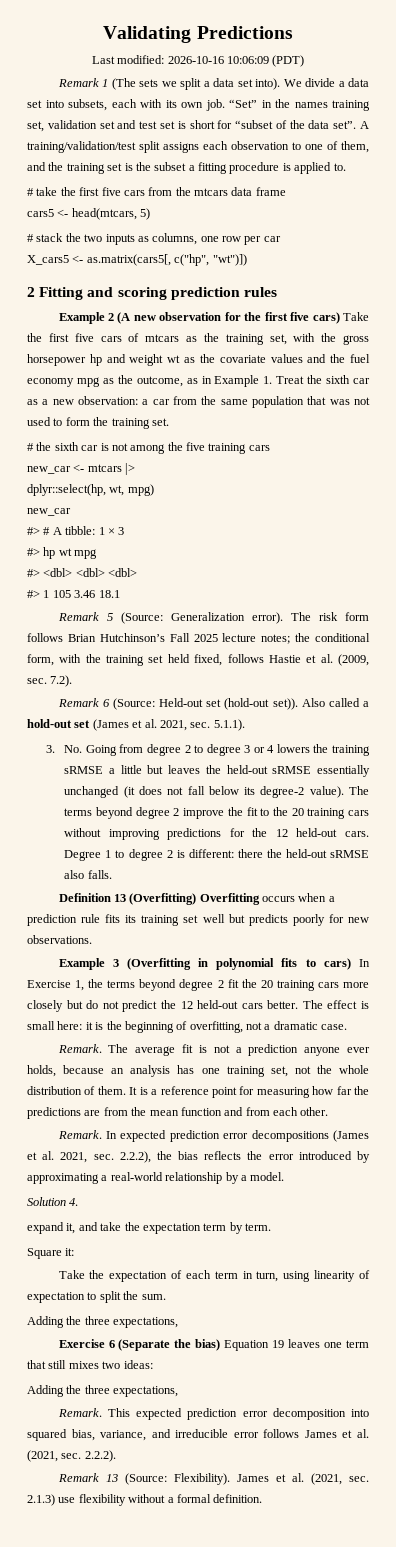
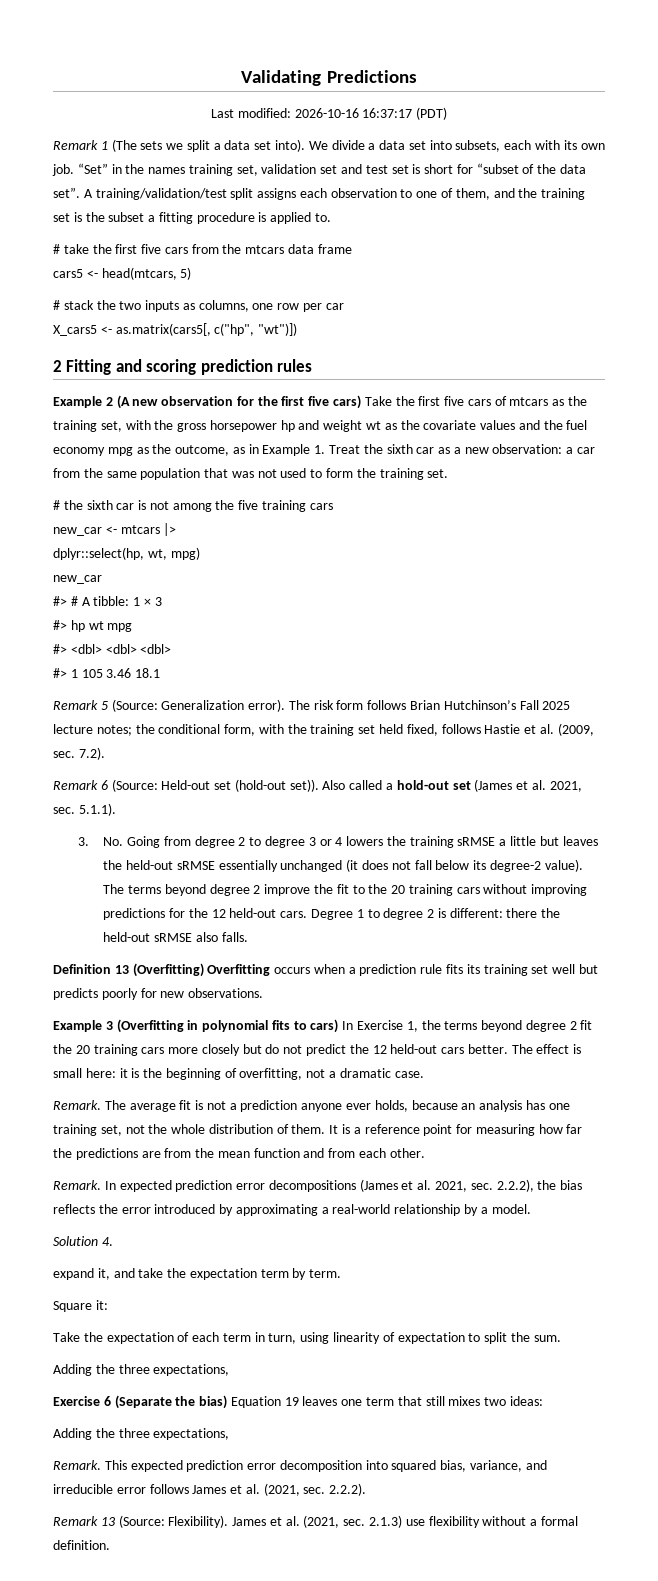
[226,56,269,64] 10:06:09 -> [362,108,413,118] 16:37:17

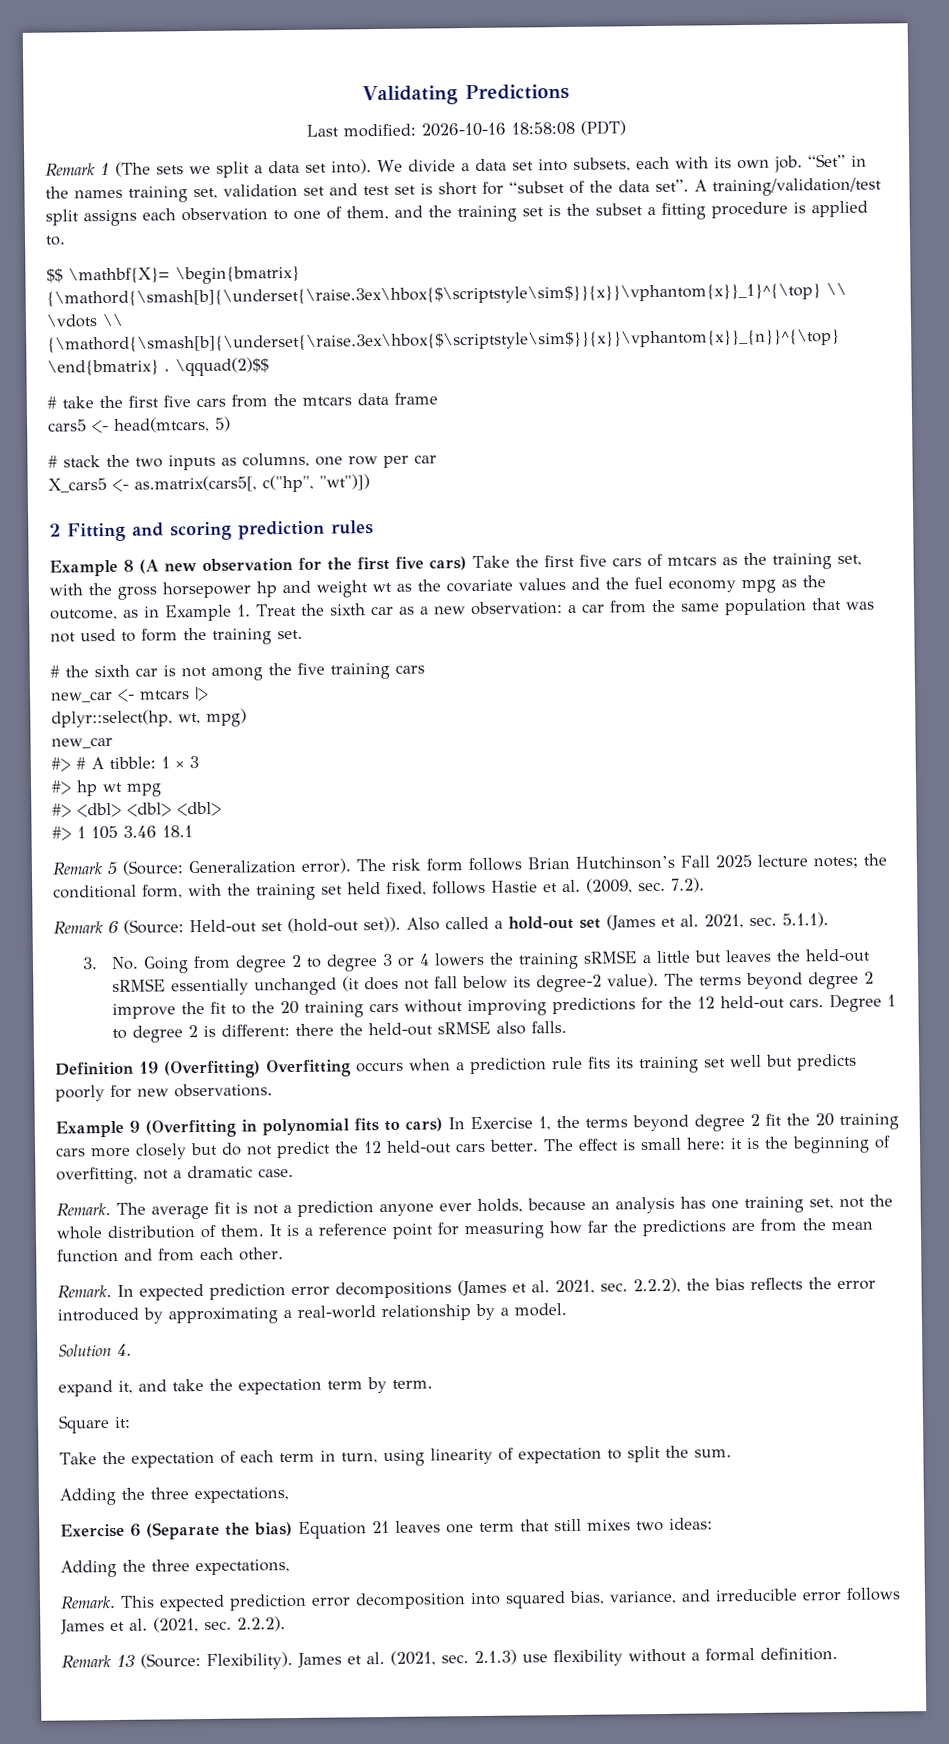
[362,108,413,118] 16:37:17 -> [511,121,575,136] 18:58:08
(332, 217) none -> [46,265,300,285] [46,282,847,308] [46,313,123,328] [47,328,840,354] [47,357,269,377] // $$ \mathbf{X}= \begin{bmatrix} {\mathord{\smash[b]{\underset{\raise.3ex\hbox{$\scriptstyle\sim$}}{x}}\vphantom{x}}_1}^{\top} \\ \vdots \\ {\mathord{\smash[b]{\underset{\raise.3ex\hbox{$\scriptstyle\sim$}}{x}}\vphantom{x}}_{n}}^{\top} \end{bmatrix} . \qquad(2)$$
[105,397,113,406] 2 -> [123,559,134,572] 8
[114,965,129,974] 13 -> [139,1061,159,1074] 19
[105,1021,113,1030] 3 -> [129,1120,140,1133] 9
[284,1397,299,1406] 19 -> [372,1520,390,1534] 21

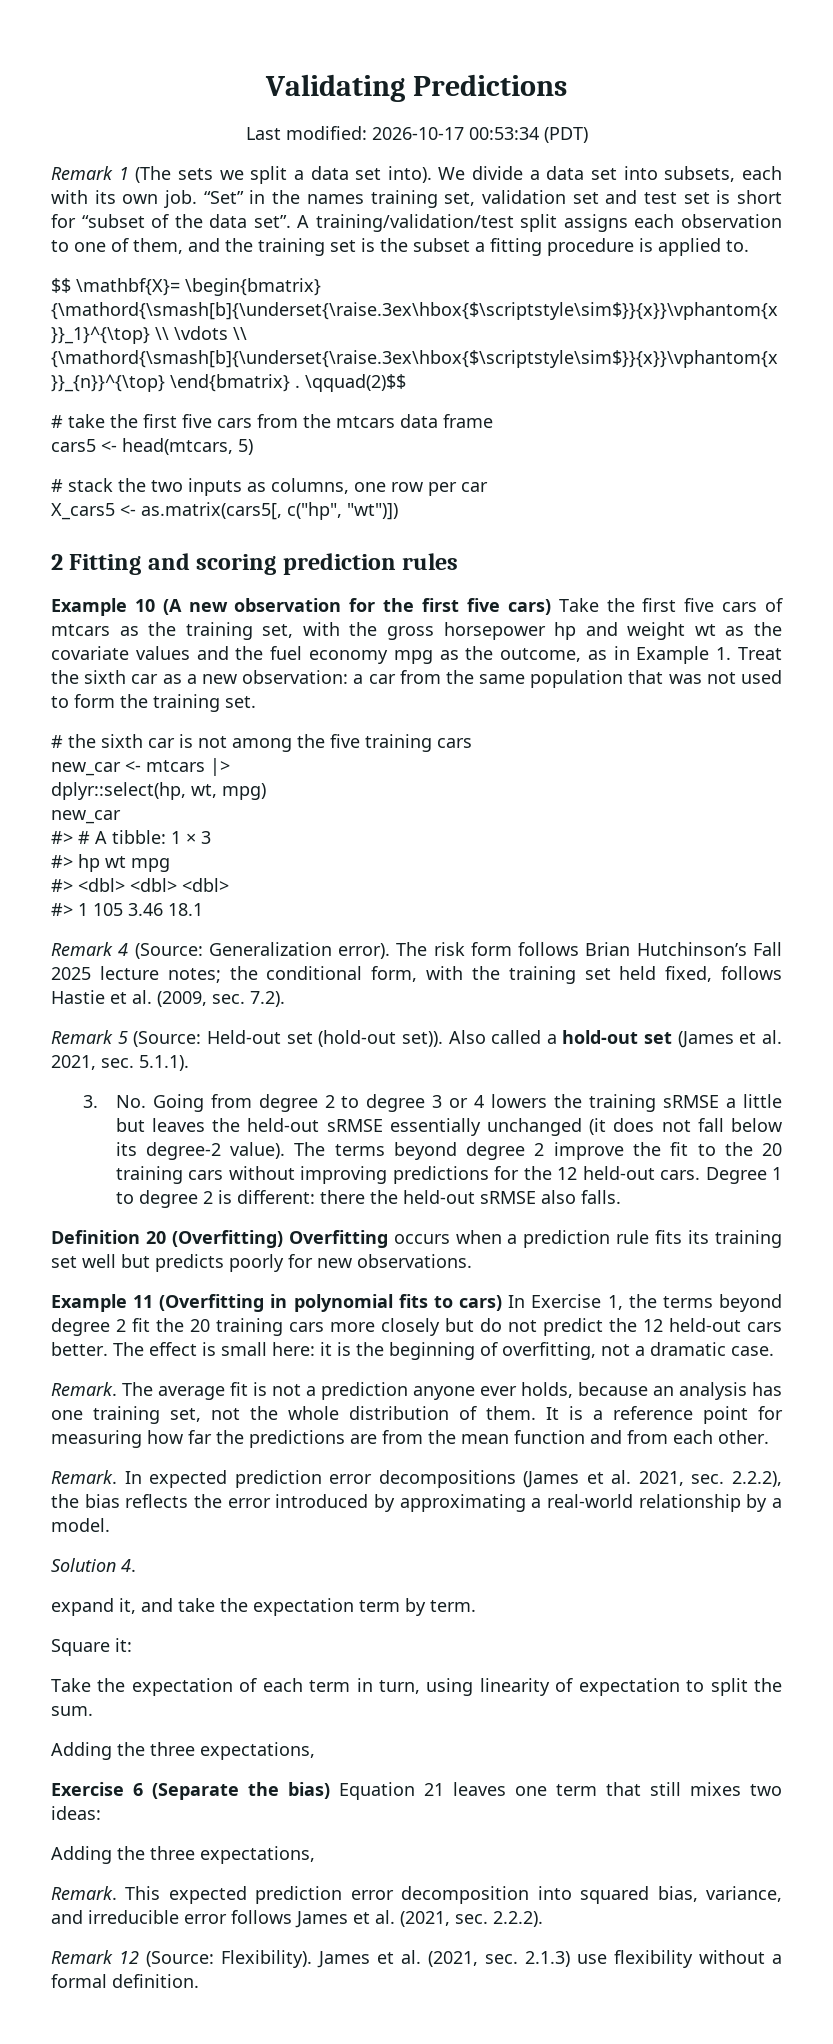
[421,121,575,137] 2026-10-16 18:58:08 -> [371,127,539,140] 2026-10-17 00:53:34
[123,559,134,572] 8 -> [134,599,155,612] 10
[107,861,118,876] 5 -> [118,943,129,956] 4
[108,920,119,934] 6 -> [117,1031,128,1044] 5
[139,1061,159,1074] 19 -> [145,1231,166,1244] 20
[129,1120,140,1133] 9 -> [133,1295,154,1308] 11
[116,1654,135,1667] 13 -> [119,1951,139,1964] 12

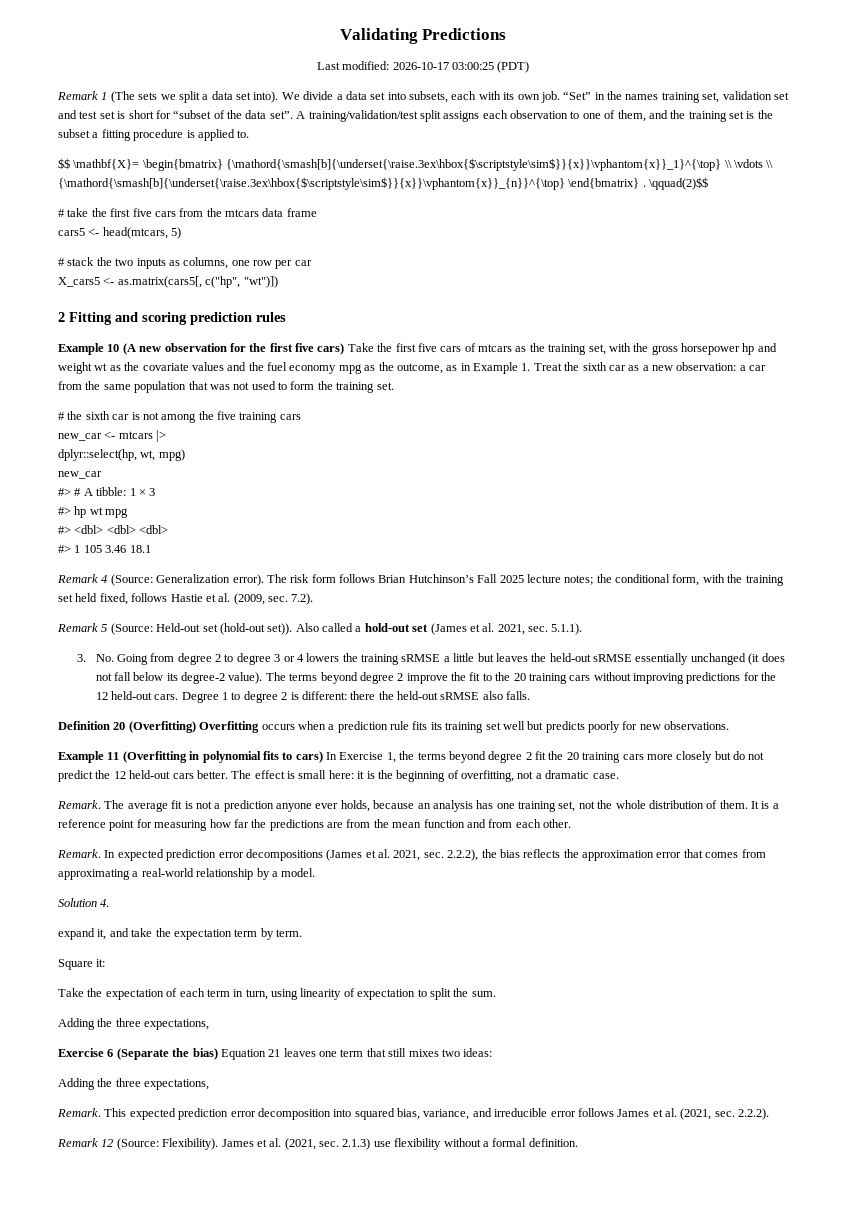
[468,127,539,140] 00:53:34 -> [451,62,494,70] 03:00:25
[227,1494,395,1512] error introduced by -> [582,849,766,861] approximation error that comes from

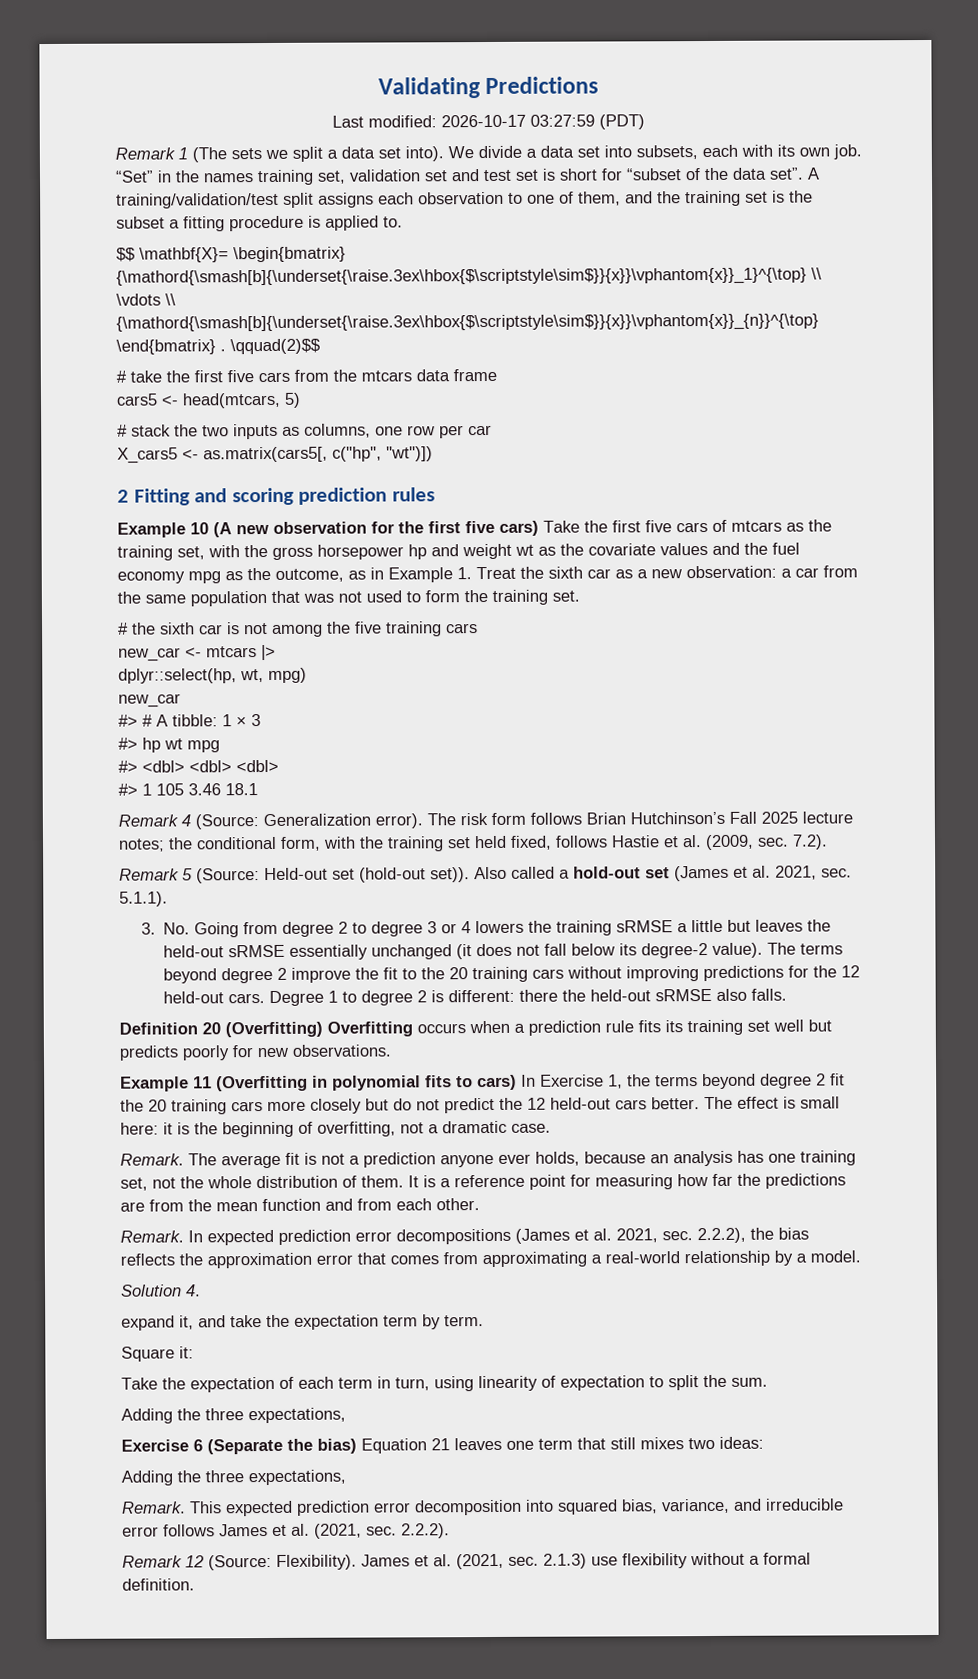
[451,62,494,70] 03:00:25 -> [530,114,595,127] 03:27:59

